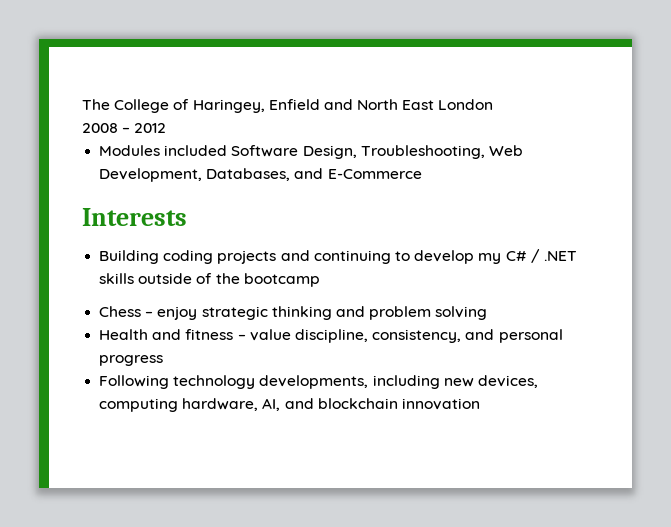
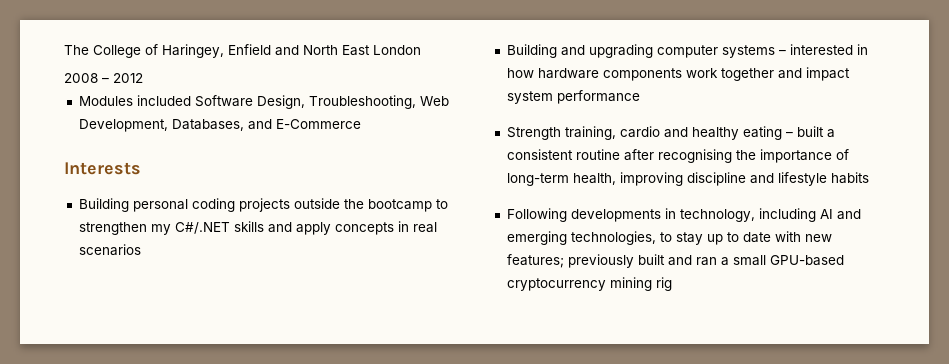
(160, 257) none -> [132,199,188,212] personal
[280,249,577,264] [99,273,320,287] [99,306,488,320] [99,329,563,343] [99,355,164,366] [99,375,538,389] [99,398,480,412] and continuing to develop my C# / .NET skills outside of the bootcamp // Chess – enjoy strategic thinking and problem solving // Health and fitness – value discipline, consistency, and personal progress // Following technology developments, including new devices, computing hardware, AI, and blockchain innovation -> [293,198,448,212] [78,221,437,235] [78,244,141,256] [506,44,868,58] [506,67,850,81] [506,90,640,104] [506,126,835,140] [506,149,849,163] [506,172,869,186] [506,208,861,222] [506,231,832,245] [506,254,844,268] [506,277,672,291] outside the bootcamp to strengthen my C#/.NET skills and apply concepts in real scenarios // Building and upgrading computer systems – interested in how hardware components work together and impact system performance // Strength training, cardio and healthy eating – built a consistent routine after recognising the importance of long-term health, improving discipline and lifestyle habits // Following developments in technology, including AI and emerging technologies, to stay up to date with new features; previously built and ran a small GPU-based cryptocurrency mining rig

